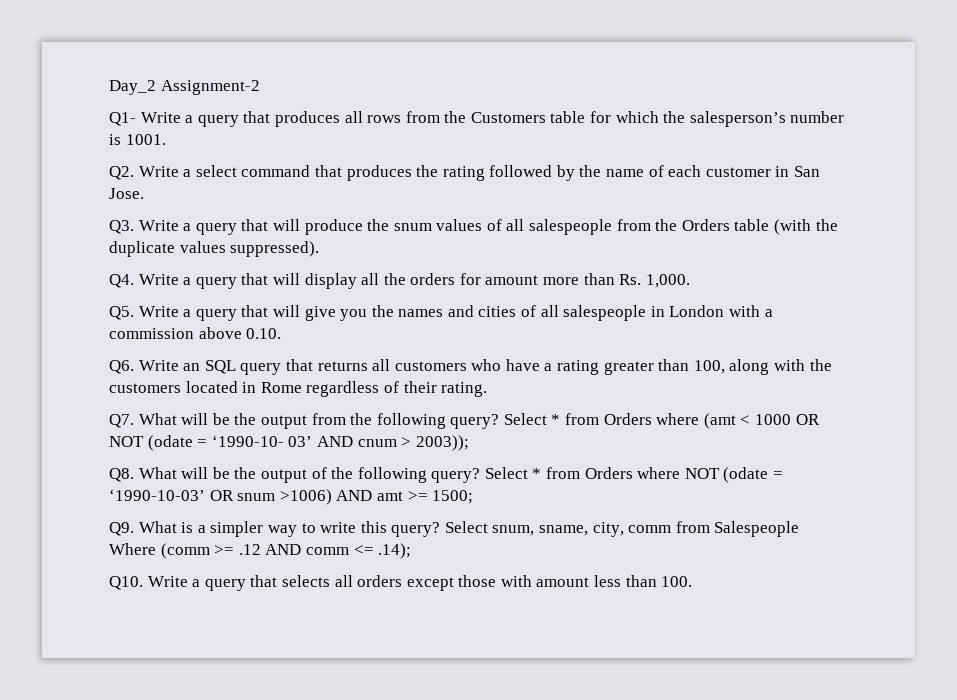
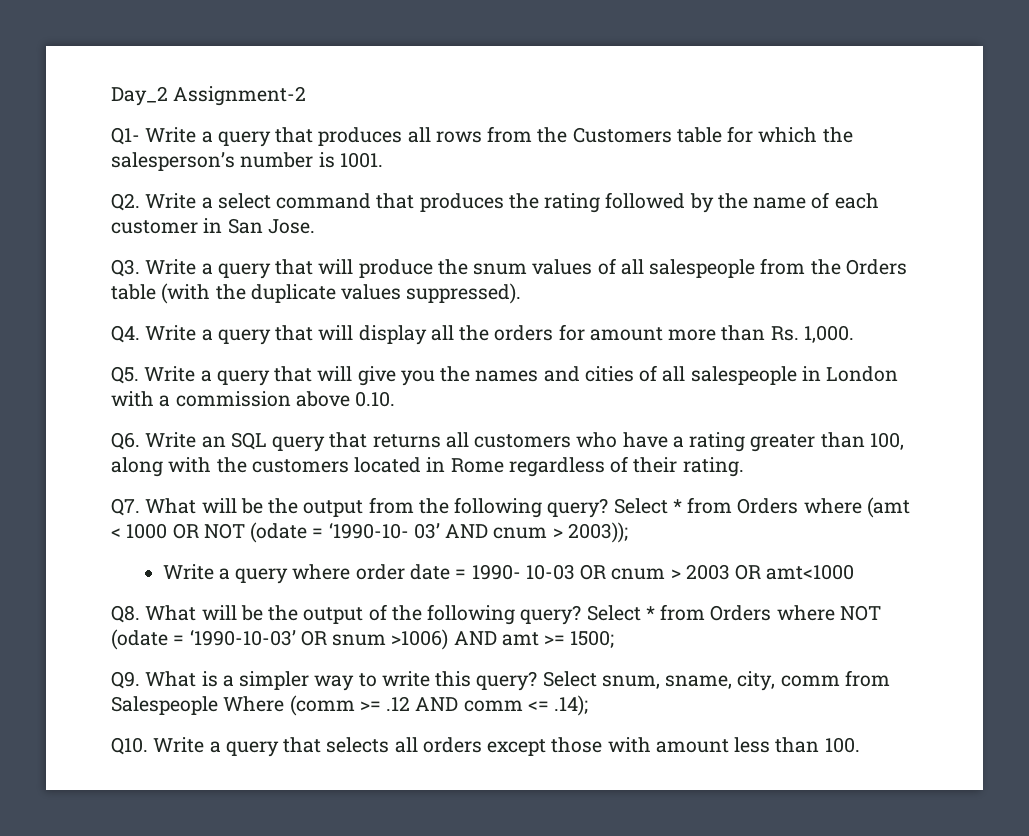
(469, 443) none -> [162,564,855,584] // Write a query where order date = 1990- 10-03 OR cnum > 2003 OR amt<1000

